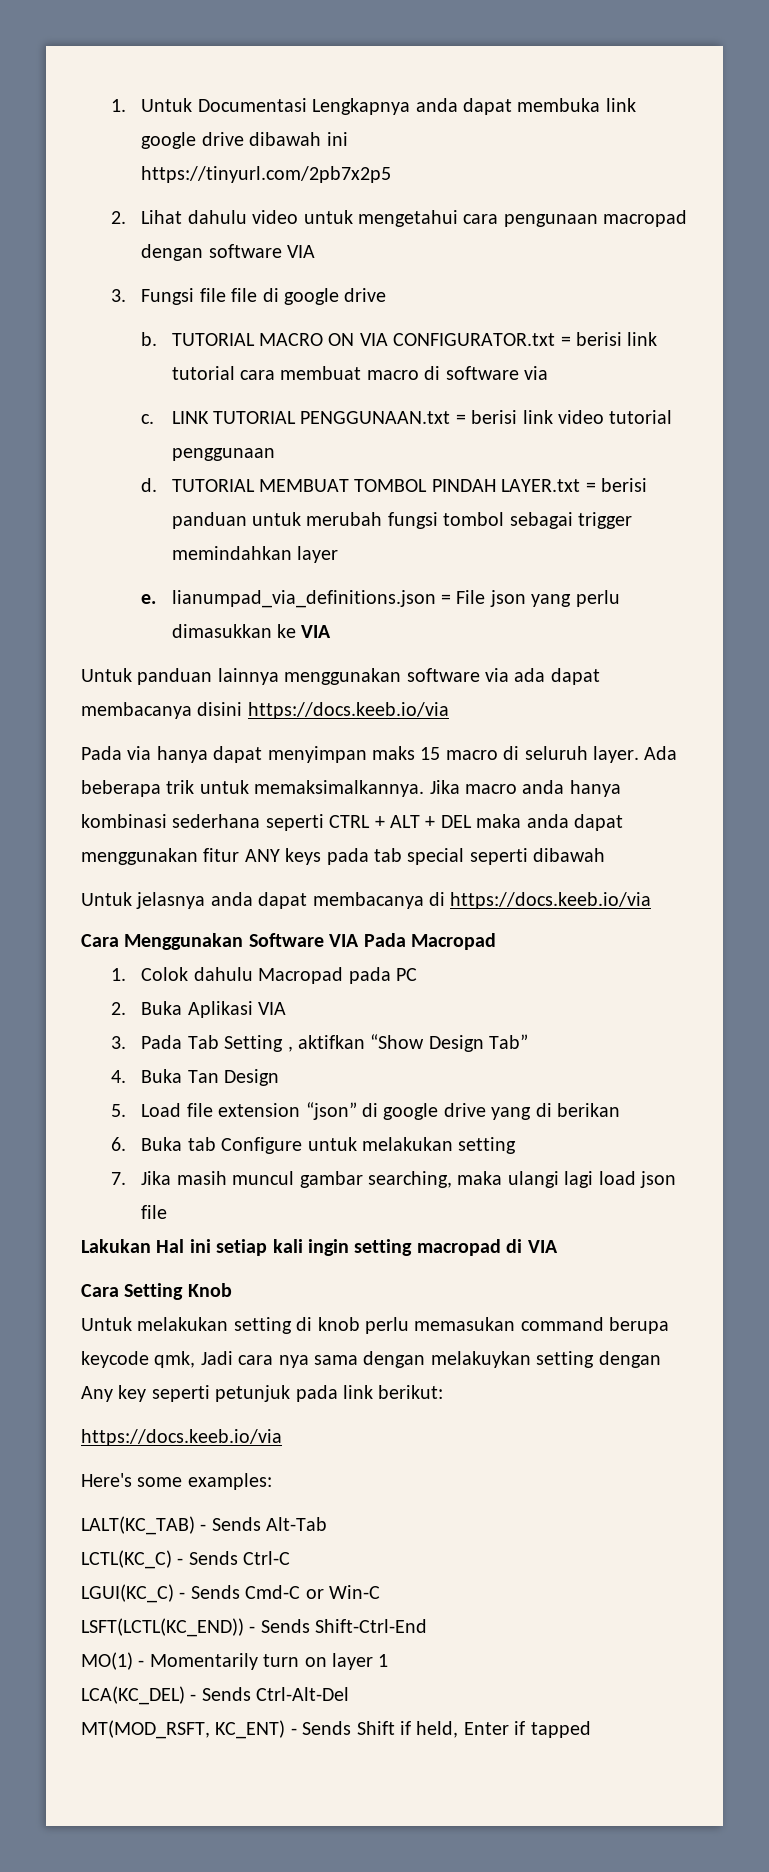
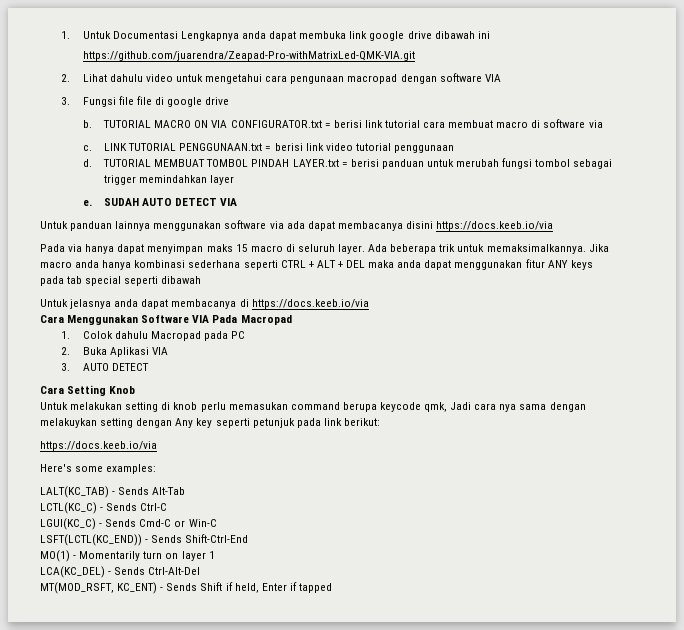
[141,166,392,183] https://tinyurl.com/2pb7x2p5 -> [82,51,415,61] https://github.com/juarendra/Zeapad-Pro-withMatrixLed-QMK-VIA.git
[171,590,620,608] [171,624,296,638] lianumpad_via_definitions.json = File json yang perlu dimasukkan ke -> [104,198,218,206] SUDAH AUTO DETECT
[141,1034,529,1052] [111,1069,280,1086] [111,1102,620,1120] [111,1137,517,1154] [111,1171,676,1188] [141,1205,168,1219] [81,1239,558,1256] Pada Tab Setting , aktifkan “Show Design Tab” // 4. Buka Tan Design // 5. Load file extension “json” di google drive yang di berikan // 6. Buka tab Configure untuk melakukan setting // 7. Jika masih muncul gambar searching, maka ulangi lagi load json file // Lakukan Hal ini setiap kali ingin setting macropad di VIA -> [82,363,149,371] AUTO DETECT

